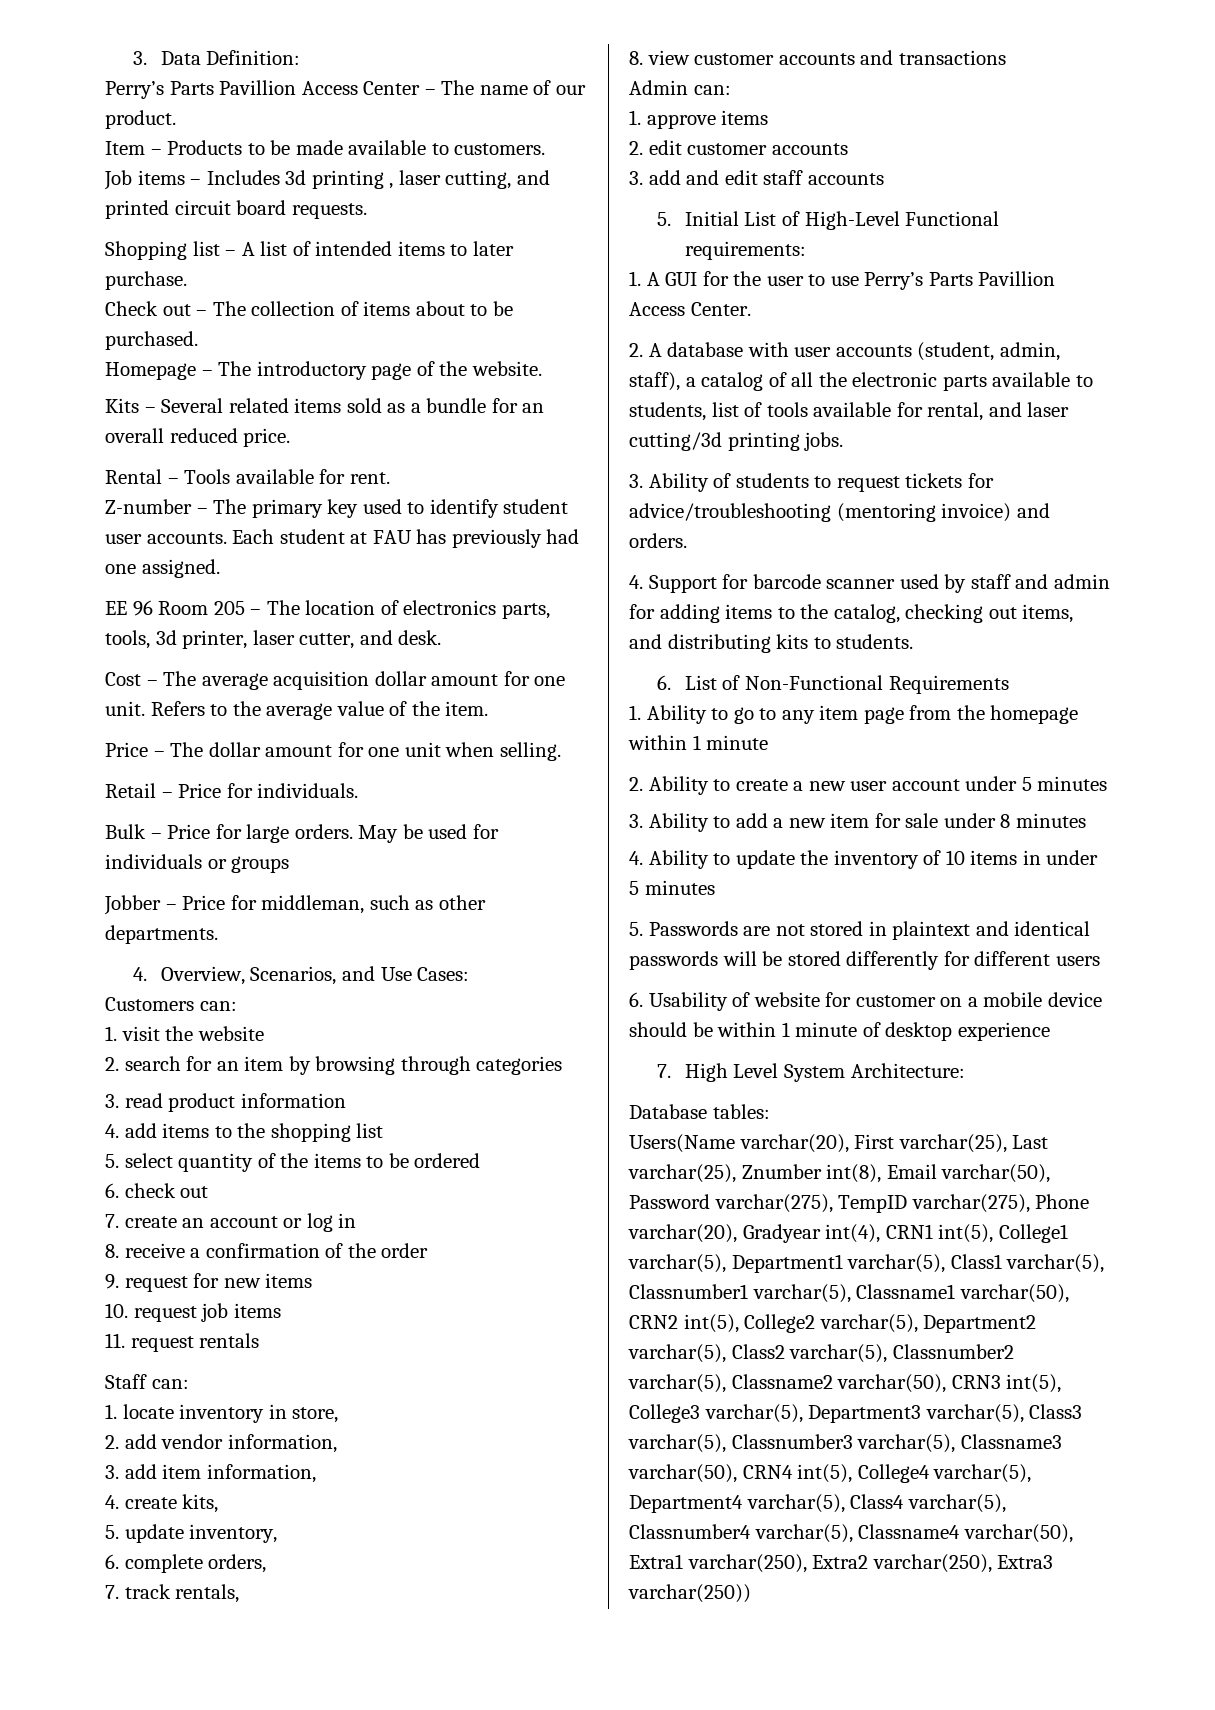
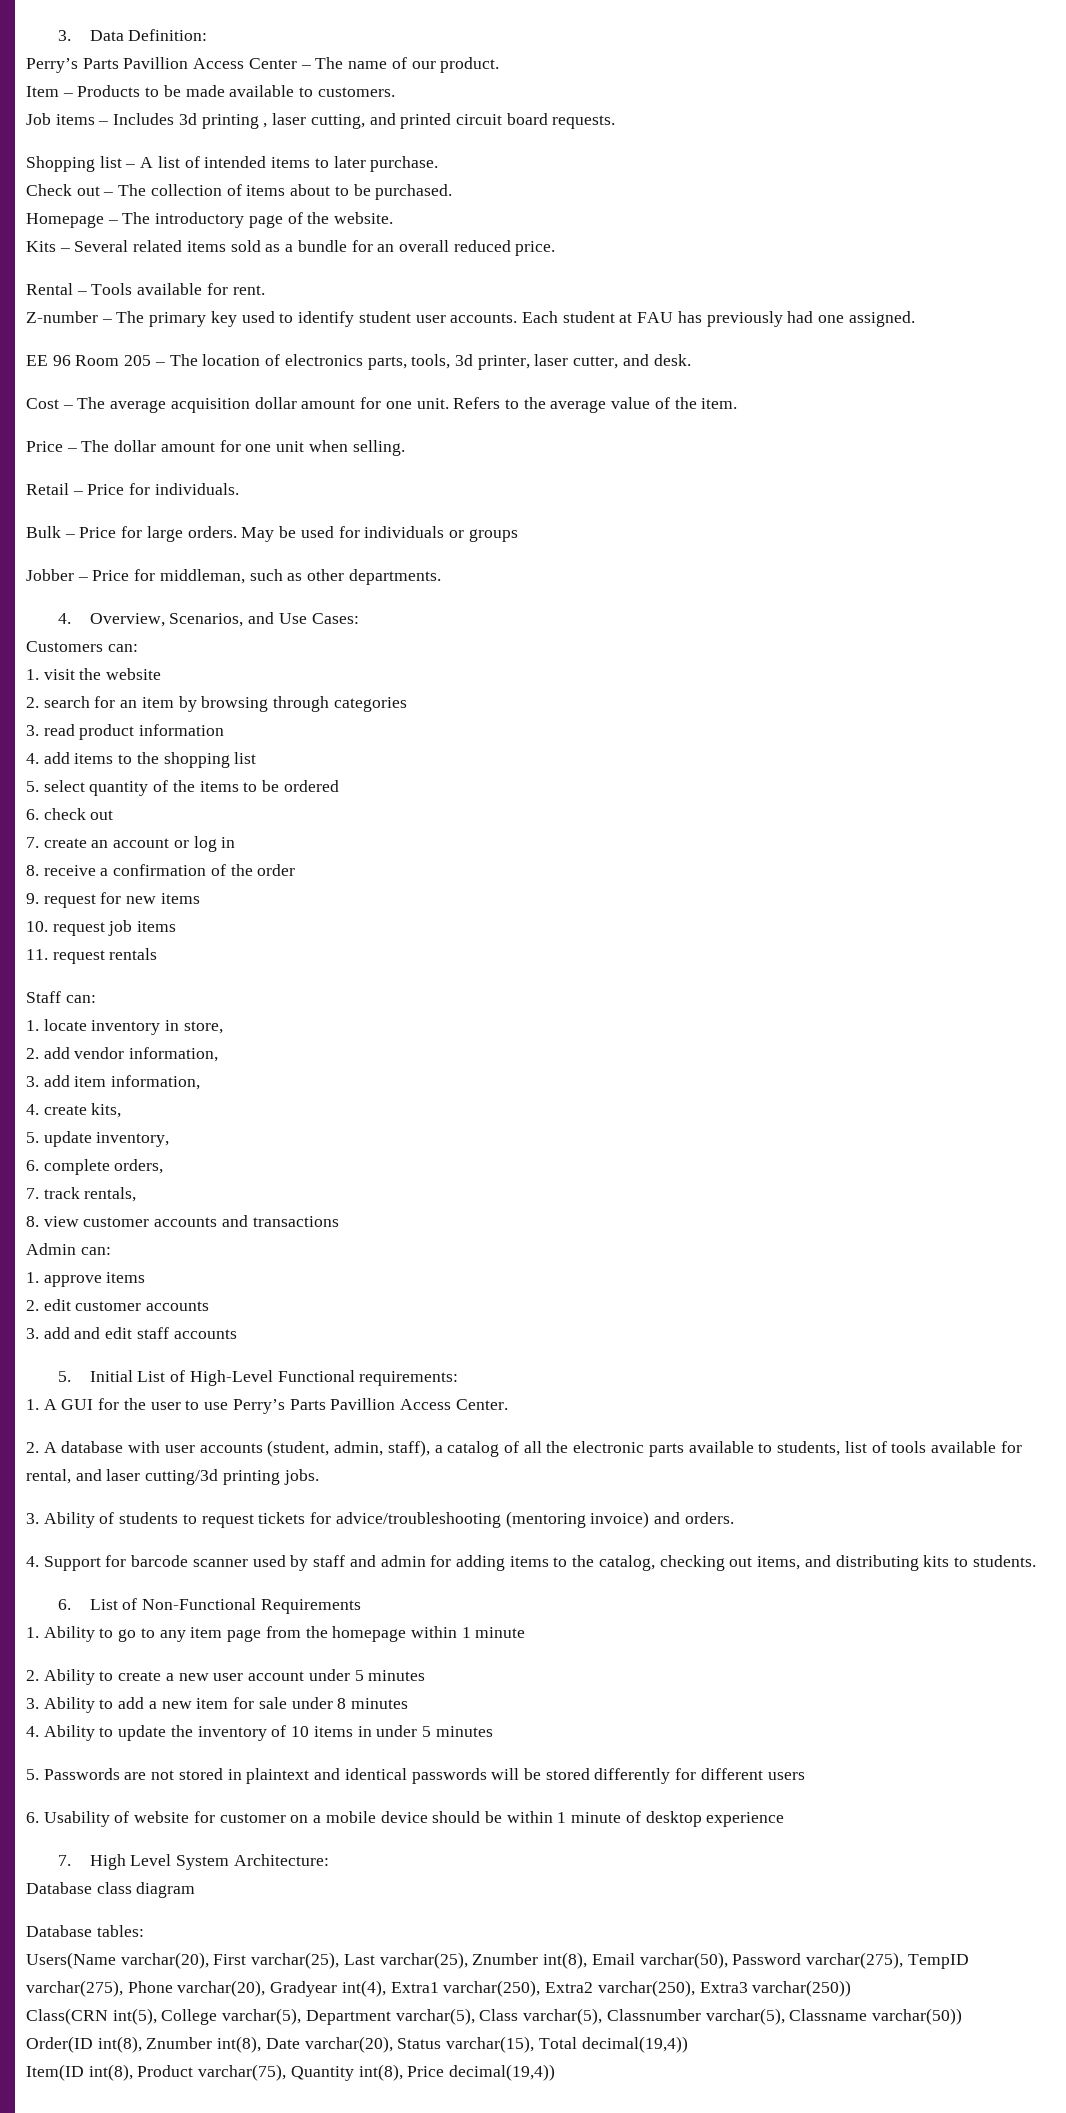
(965, 1070) none -> [26,1882,196,1898] // Database class diagram
[885,1224,1068,1243] [628,1254,1105,1273] [629,1284,1069,1303] [629,1314,1037,1333] [628,1344,1014,1363] [628,1374,1062,1393] [629,1404,1083,1423] [628,1434,1062,1453] [628,1464,1032,1483] [629,1494,1006,1513] [629,1524,1073,1543] CRN1 int(5), College1 varchar(5), Department1 varchar(5), Class1 varchar(5), Classnumber1 varchar(5), Classname1 varchar(50), CRN2 int(5), College2 varchar(5), Department2 varchar(5), Class2 varchar(5), Classnumber2 varchar(5), Classname2 varchar(50), CRN3 int(5), College3 varchar(5), Department3 varchar(5), Class3 varchar(5), Classnumber3 varchar(5), Classname3 varchar(50), CRN4 int(5), College4 varchar(5), Department4 varchar(5), Class4 varchar(5), Classnumber4 varchar(5), Classname4 varchar(50), -> (386, 1988) none
(751, 1593) none -> [26,2008,962,2025] [26,2036,688,2053] [26,2064,556,2081] // Class(CRN int(5), College varchar(5), Department varchar(5), Class varchar(5), Classnumber varchar(5), Classname varchar(50)) // Order(ID int(8), Znumber int(8), Date varchar(20), Status varchar(15), Total decimal(19,4)) // Item(ID int(8), Product varchar(75), Quantity int(8), Price decimal(19,4))

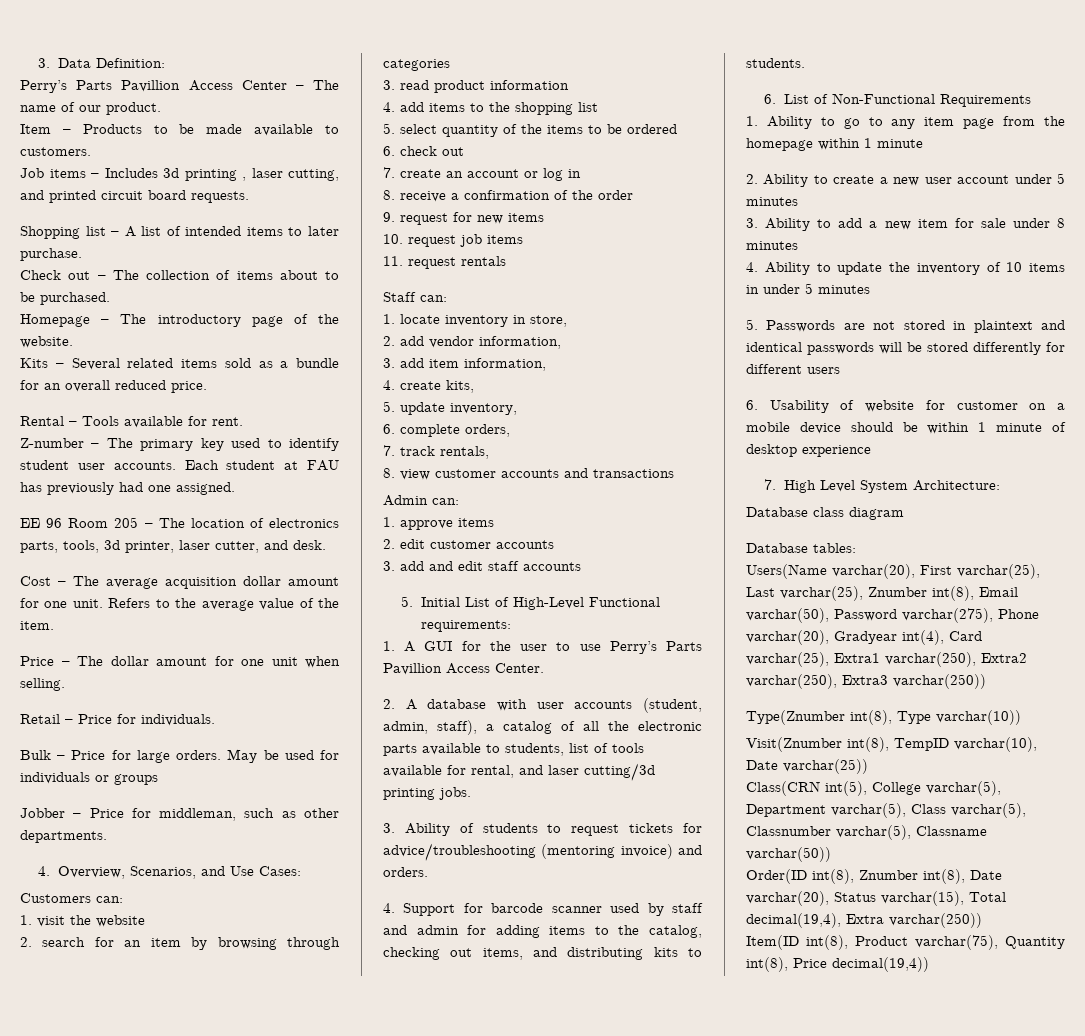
[907,1954,969,1969] [26,1980,123,1997] TempID varchar(275), -> (993, 615) none
(386, 1988) none -> [949,631,982,641] [746,652,829,667] Card varchar(25),
(852, 1988) none -> [746,710,1021,725] [746,737,1037,752] [746,759,868,774] // Type(Znumber int(8), Type varchar(10)) // Visit(Znumber int(8), TempID varchar(10), Date varchar(25))
[581,2036,688,2053] decimal(19,4)) -> [746,913,982,928] decimal(19,4), Extra varchar(250))

